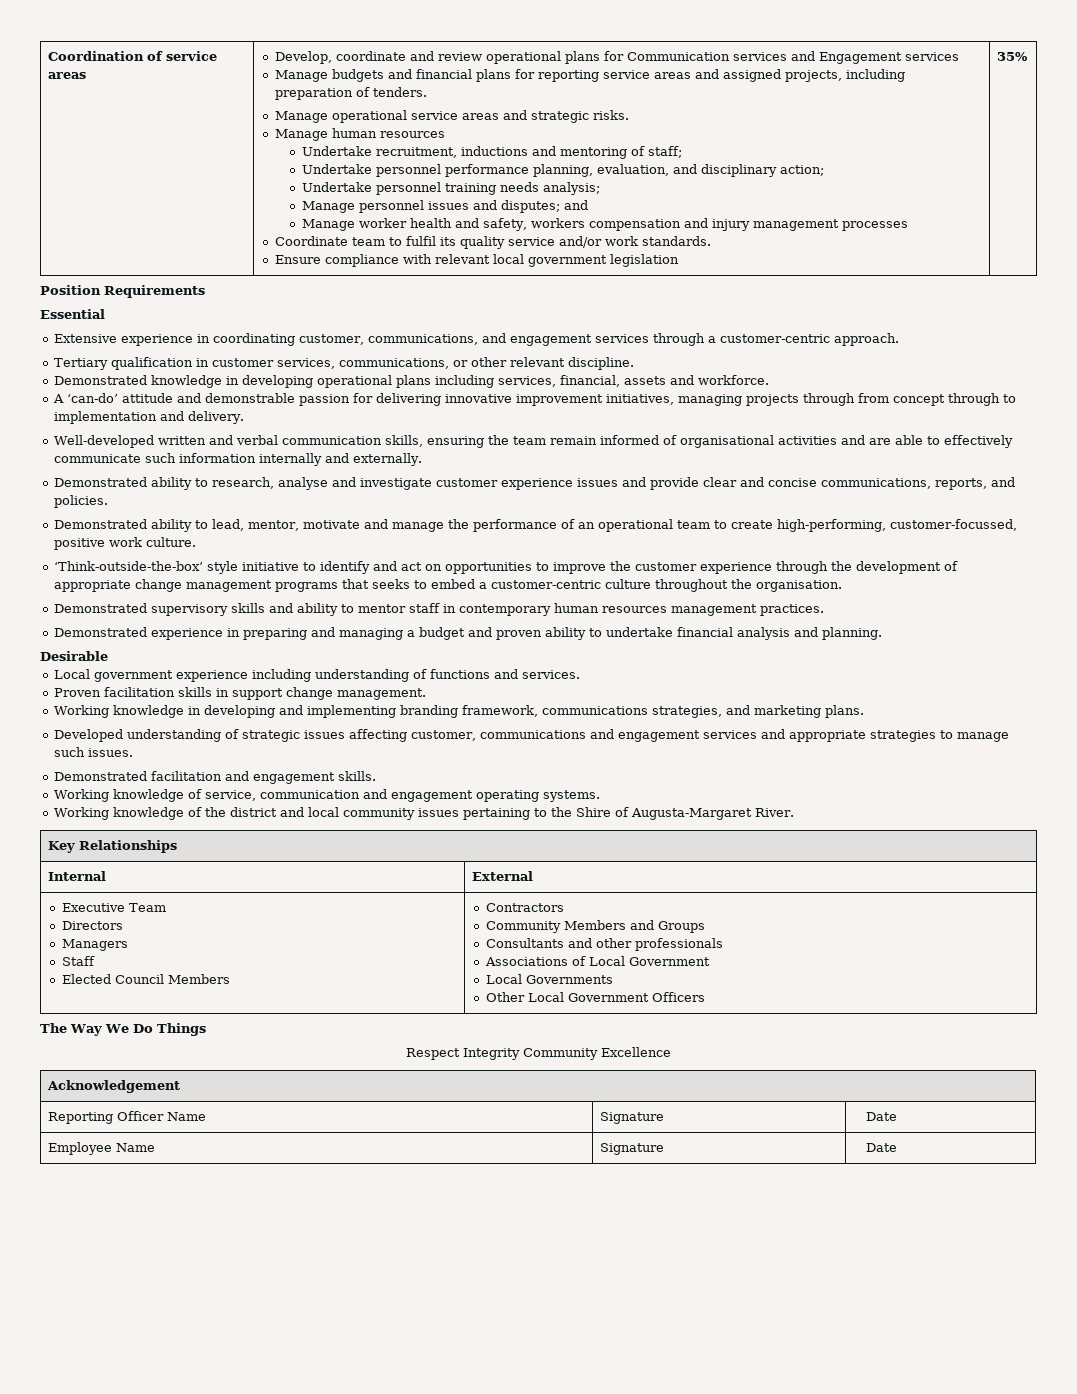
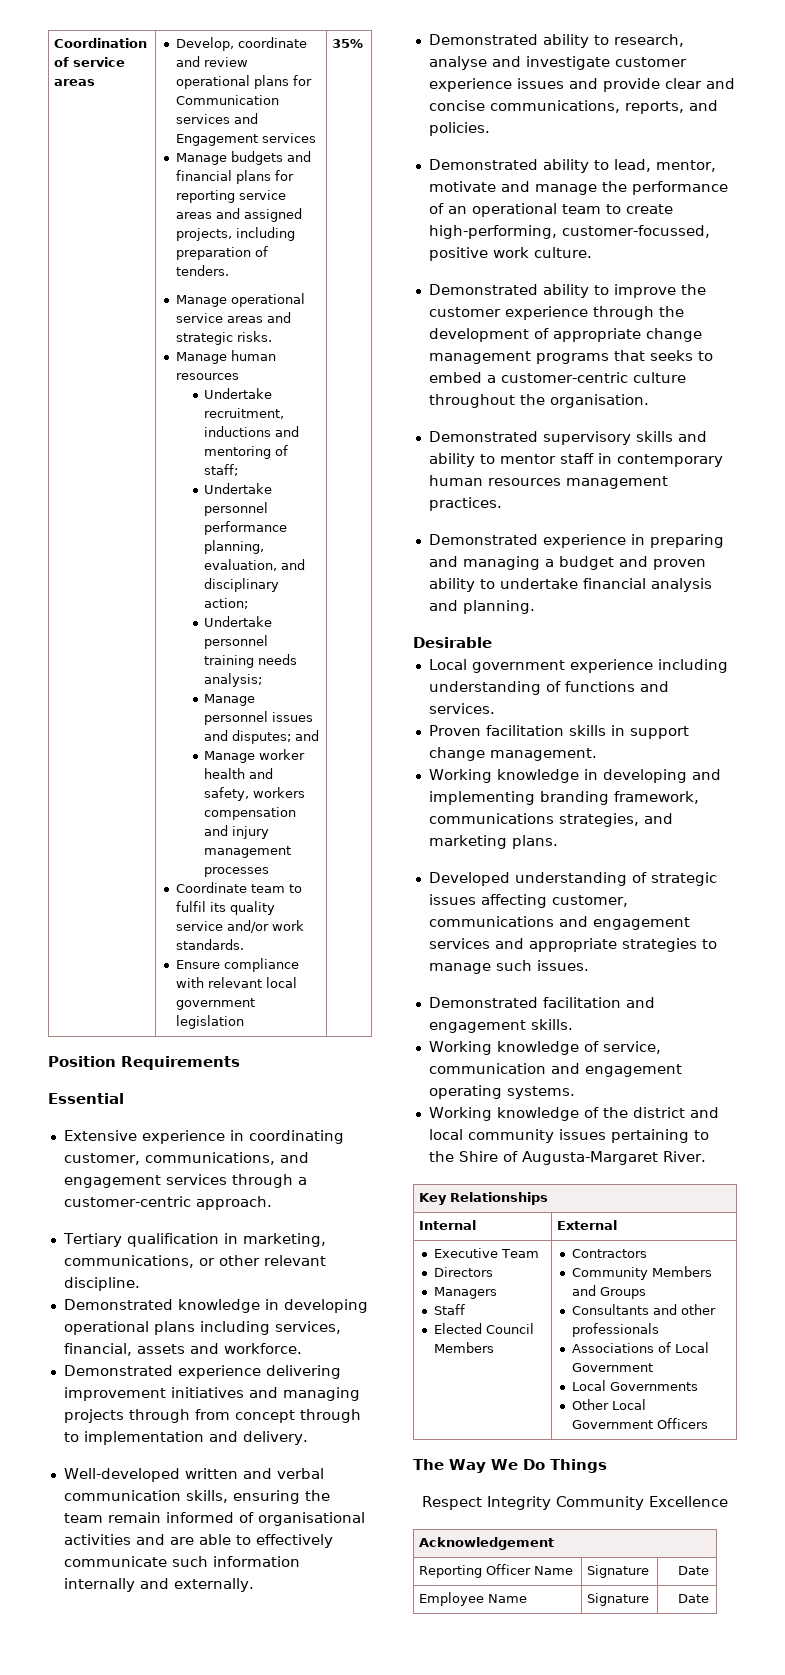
[212,358,336,369] customer services, -> [242,1233,326,1247] marketing,
[53,393,675,406] A ‘can-do’ attitude and demonstrable passion for delivering innovative improvement initiatives, -> [63,1365,341,1379] [63,1387,278,1401] Demonstrated experience delivering improvement initiatives and
[54,561,533,574] ‘Think-outside-the-box’ style initiative to identify and act on opportunities -> [428,284,589,298] Demonstrated ability

